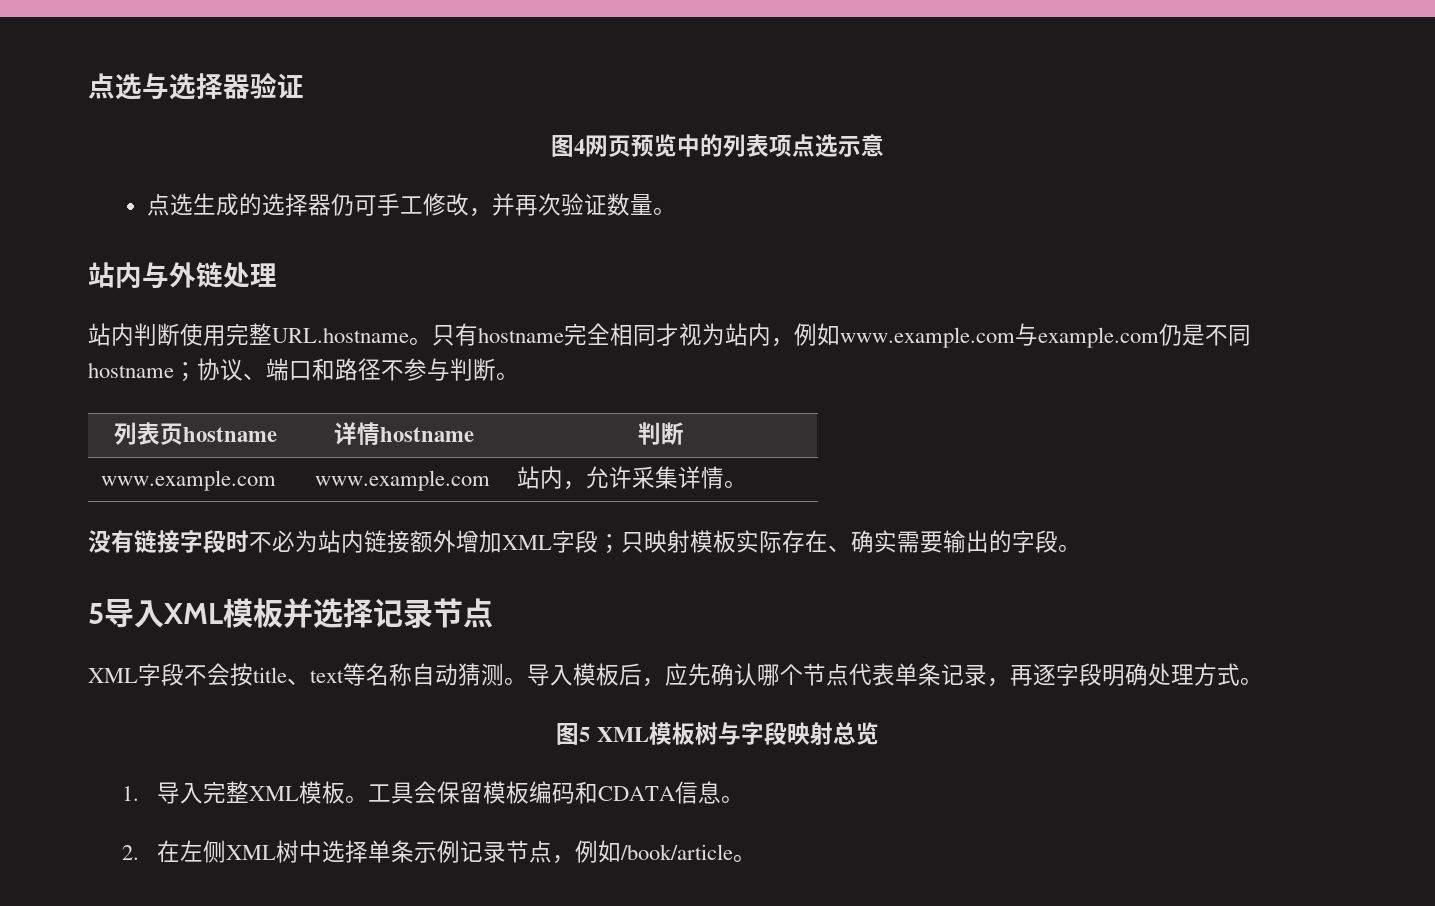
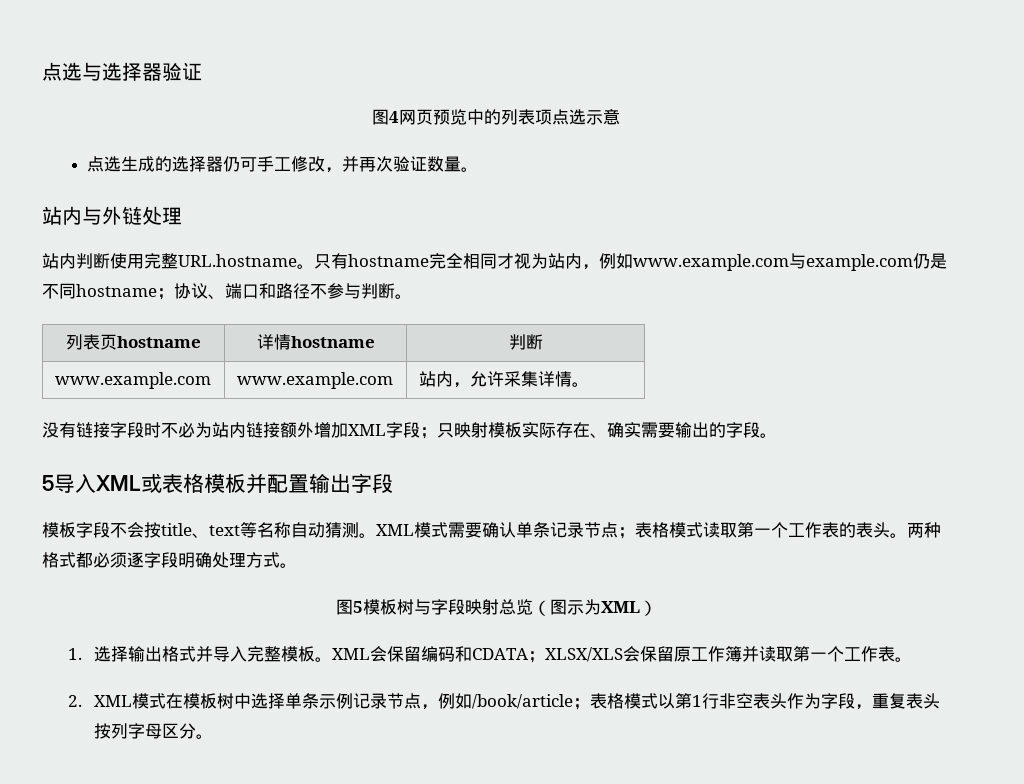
[223,598,493,629] [88,668,138,683] 模板并选择记录节点 // XML -> [141,473,393,494] [42,522,76,538] 或表格模板并配置输出字段 // 模板
[527,663,1033,687] 导入模板后，应先确认哪个节点代表单条记录，再 -> [376,522,941,539] [42,552,127,568] XML模式需要确认单条记录节点；表格模式读取第一个工作表的表头。两种格式都必须
[596,727,649,742] XML -> (363, 607) none
[122,781,744,804] [122,840,276,863] // 1.导入完整XML模板。工具会保留模板编码和CDATA信息。 // 2.在左侧XML -> [532,599,657,616] [68,646,913,663] [68,693,218,709] （图示为XML） // 1.选择输出格式并导入完整模板。XML会保留编码和CDATA；XLSX/XLS会保留原工作簿并读取第一个工作表。 // 2. XML模式在模板
(733, 852) none -> [573,693,941,710] [94,723,197,739] ；表格模式以第1行非空表头作为字段，重复表头按列字母区分

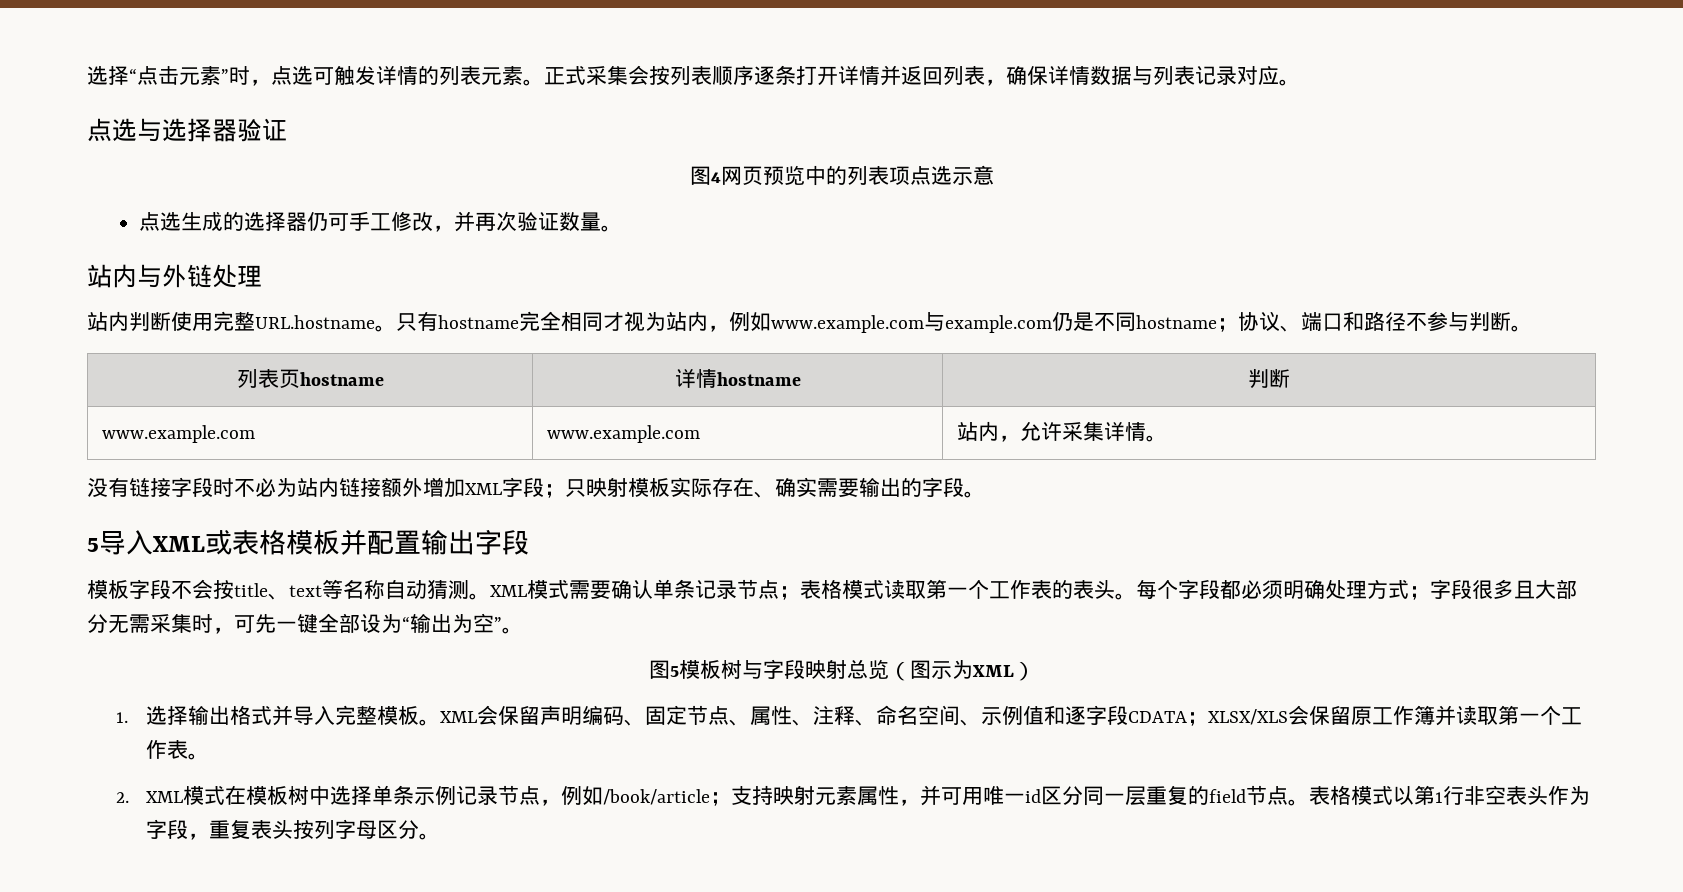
(42, 71) none -> [87,65,1300,86] 选择“点击元素”时，点选可触发详情的列表元素。正式采集会按列表顺序逐条打开详情并返回列表，确保详情数据与列表记录对应。 //
[907,522,941,538] [42,552,280,568] 两种格式都必须逐字段明确处理方式 -> [1136,579,1577,600] [87,613,502,634] 每个字段都必须明确处理方式；字段很多且大部分无需采集时，可先一键全部设为“输出为空”
[421,646,473,662] 编码和 -> [539,705,1128,726] 声明编码、固定节点、属性、注释、命名空间、示例值和逐字段
(591, 704) none -> [730,785,1309,806] 支持映射元素属性，并可用唯一id区分同一层重复的field节点。

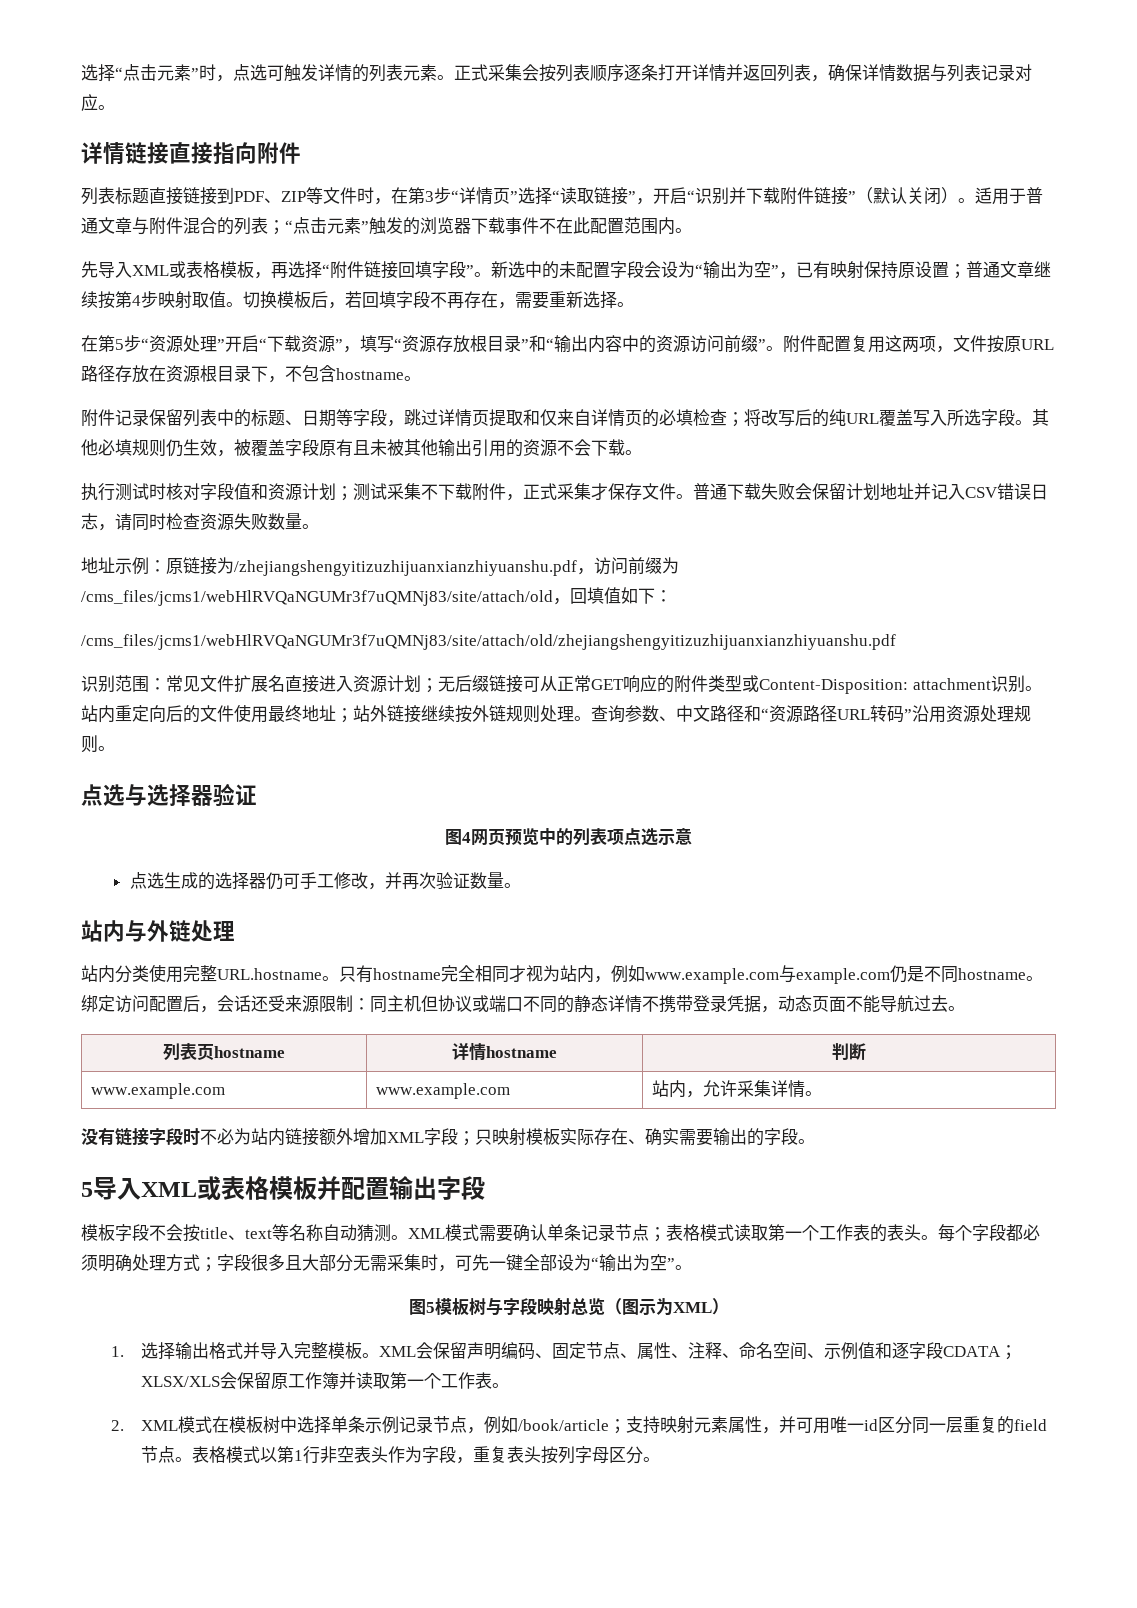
(1300, 82) none -> [81,142,301,165] [81,187,1043,205] [81,217,692,235] [81,261,1051,279] [81,291,634,309] [81,335,1054,353] [81,365,421,383] [81,409,1049,427] [81,439,642,457] [81,483,1048,501] [81,513,319,531] [81,557,679,576] [81,587,672,606] [81,634,896,650] [81,675,1042,694] [81,704,1031,723] [81,735,115,753] // 详情链接直接指向附件 // 列表标题直接链接到PDF、ZIP等文件时，在第3步“详情页”选择“读取链接”，开启“识别并下载附件链接”（默认关闭）。适用于普通文章与附件混合的列表；“点击元素”触发的浏览器下载事件不在此配置范围内。 // 先导入XML或表格模板，再选择“附件链接回填字段”。新选中的未配置字段会设为“输出为空”，已有映射保持原设置；普通文章继续按第4步映射取值。切换模板后，若回填字段不再存在，需要重新选择。 // 在第5步“资源处理”开启“下载资源”，填写“资源存放根目录”和“输出内容中的资源访问前缀”。附件配置复用这两项，文件按原URL路径存放在资源根目录下，不包含hostname。 // 附件记录保留列表中的标题、日期等字段，跳过详情页提取和仅来自详情页的必填检查；将改写后的纯URL覆盖写入所选字段。其他必填规则仍生效，被覆盖字段原有且未被其他输出引用的资源不会下载。 // 执行测试时核对字段值和资源计划；测试采集不下载附件，正式采集才保存文件。普通下载失败会保留计划地址并记入CSV错误日志，请同时检查资源失败数量。 // 地址示例：原链接为/zhejiangshengyitizuzhijuanxianzhiyuanshu.pdf，访问前缀为/cms_files/jcms1/webHlRVQaNGUMr3f7uQMNj83/site/attach/old，回填值如下： // /cms_files/jcms1/webHlRVQaNGUMr3f7uQMNj83/site/attach/old/zhejiangshengyitizuzhijuanxianzhiyuanshu.pdf // 识别范围：常见文件扩展名直接进入资源计划；无后缀链接可从正常GET响应的附件类型或Content-Disposition: attachment识别。站内重定向后的文件使用最终地址；站外链接继续按外链规则处理。查询参数、中文路径和“资源路径URL转码”沿用资源处理规则。
[129,312,171,331] 判断 -> [115,965,149,983] 分类
[1217,311,1511,332] ；协议、端口和路径不参与判断 -> [1026,976,1043,981] [81,995,948,1013] 。绑定访问配置后，会话还受来源限制：同主机但协议或端口不同的静态详情不携带登录凭据，动态页面不能导航过去

